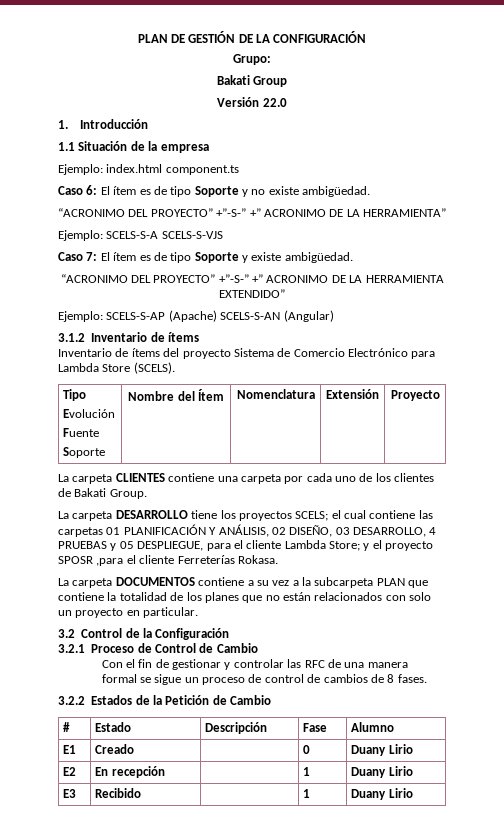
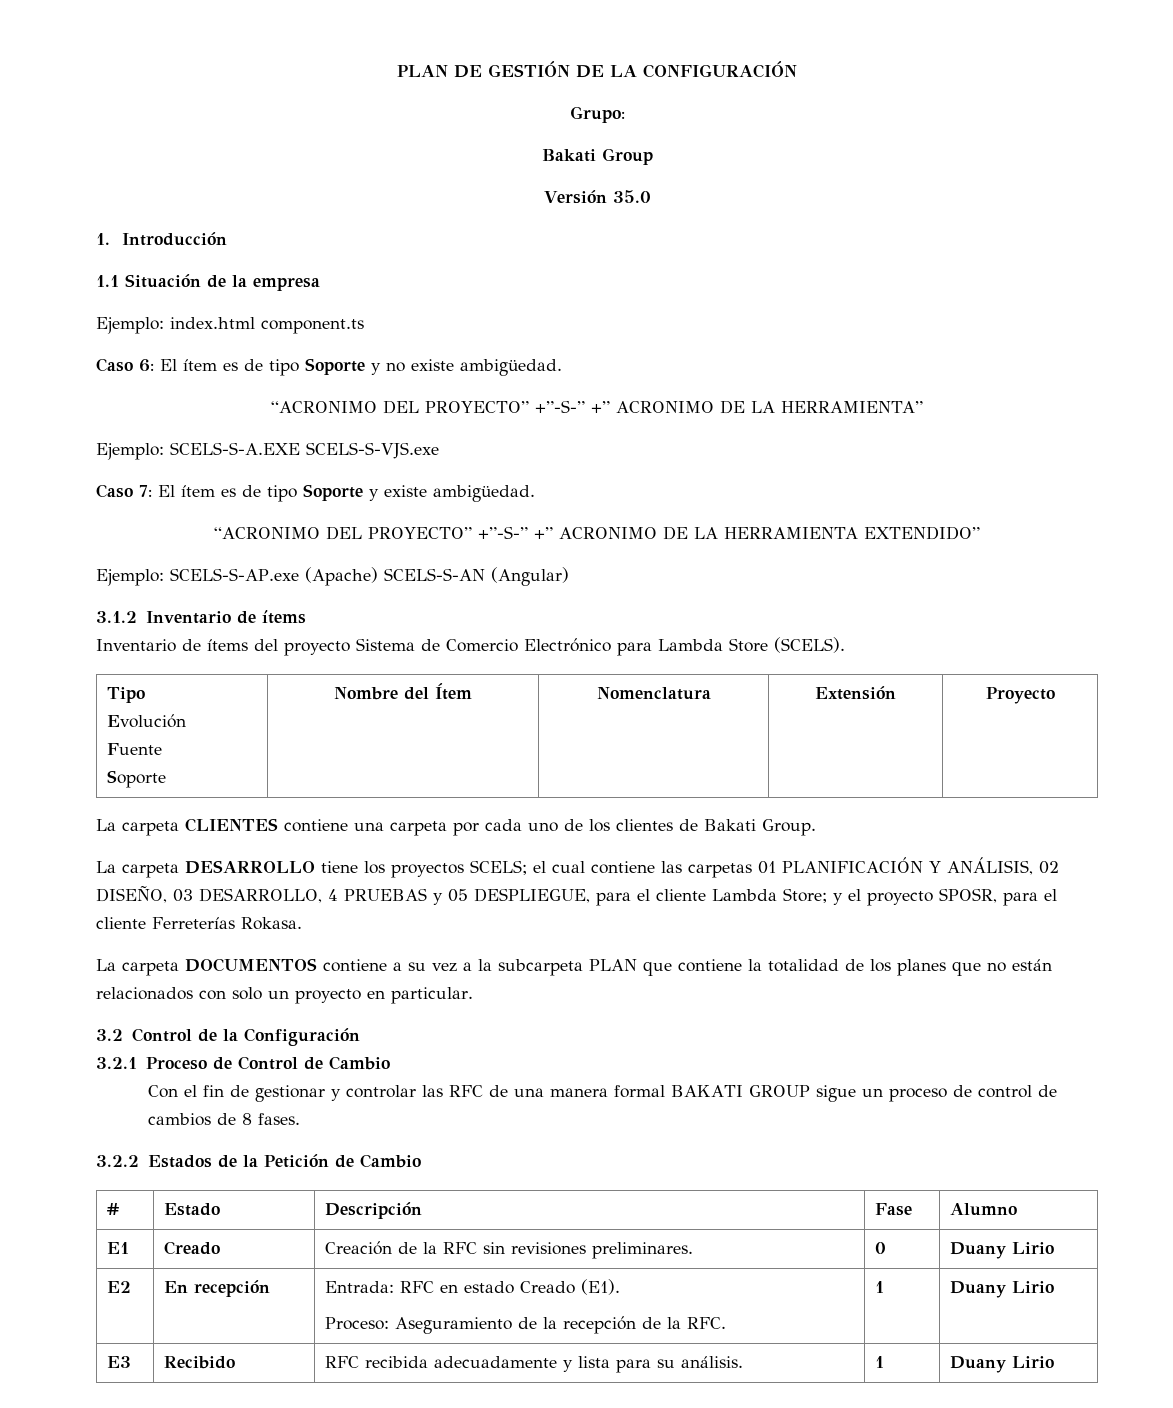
[262,98,287,107] 22.0 -> [612,190,651,203] 35.0
[106,231,223,239] SCELS-S-A SCELS-S-VJS -> [170,442,439,459] SCELS-S-A.EXE SCELS-S-VJS.exe
[106,312,166,320] SCELS-S-AP -> [170,568,299,581] SCELS-S-AP.exe
[58,556,124,566] SPOSR ,para -> [939,888,1038,906] SPOSR, para
[139,677,151,683] se -> [671,1085,811,1097] BAKATI GROUP
(135, 749) none -> [324,1241,693,1259] Creación de la RFC sin revisiones preliminares.
(165, 772) none -> [324,1279,620,1295] [324,1316,726,1334] Entrada: RFC en estado Creado (E1). // Proceso: Aseguramiento de la recepción de la RFC.
(142, 793) none -> [324,1356,743,1373] RFC recibida adecuadamente y lista para su análisis.

